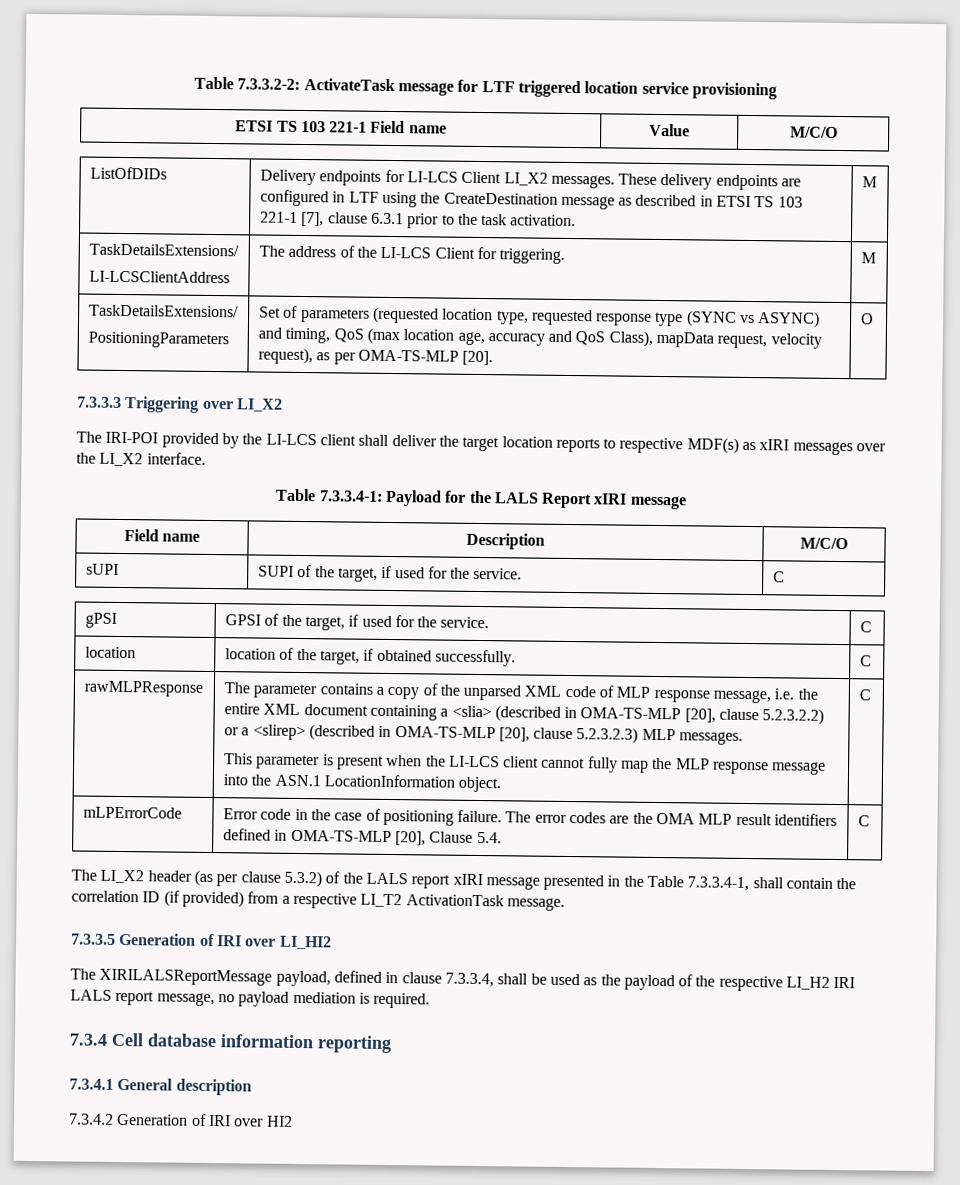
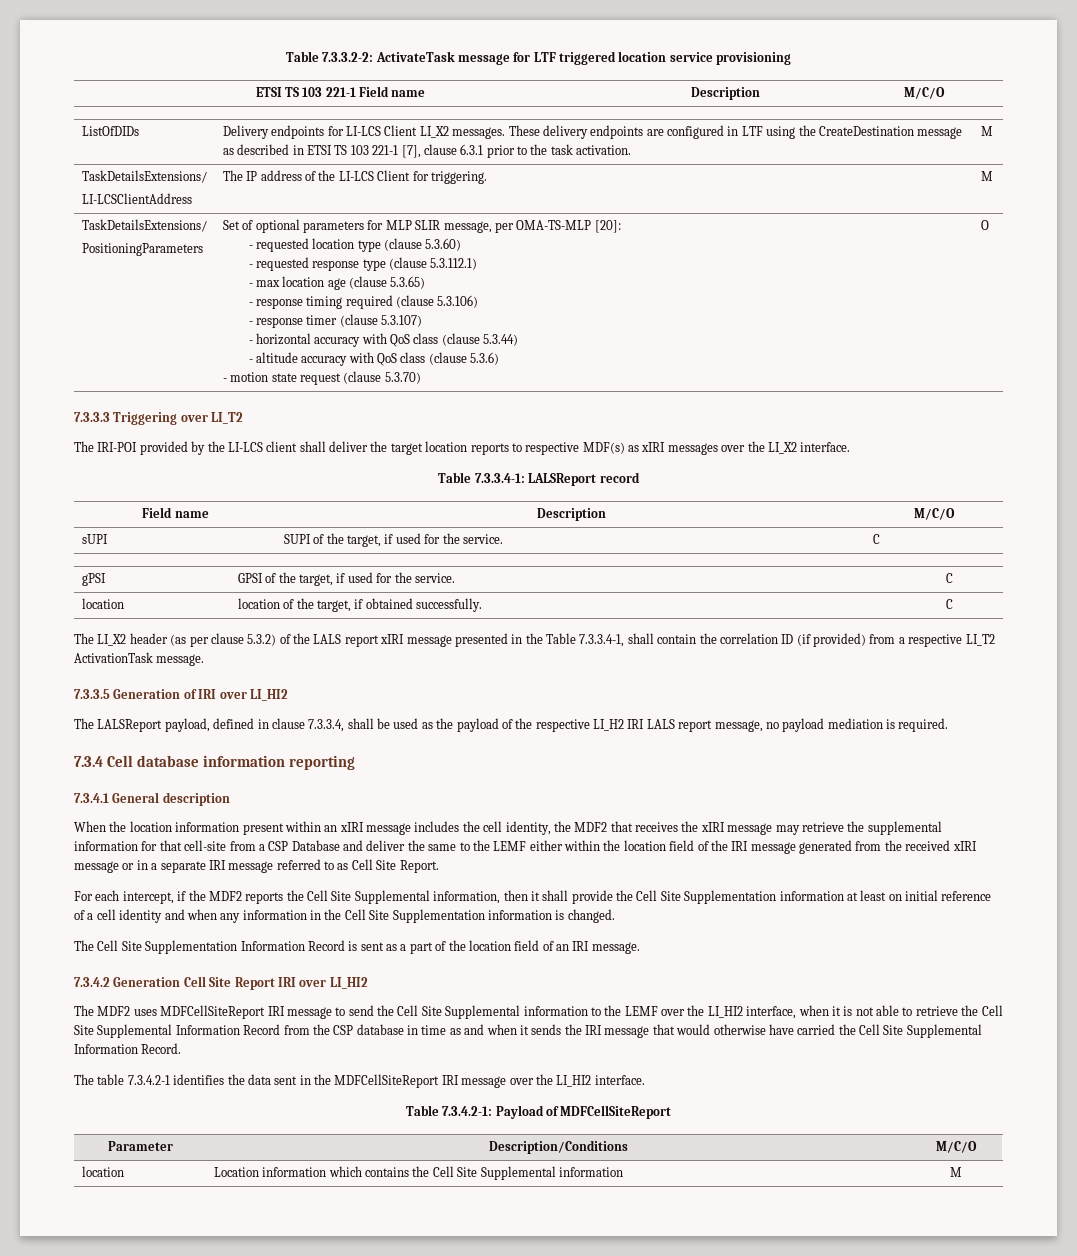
[649,123,691,137] Value -> [691,87,760,100] Description
(285, 251) none -> [246,171,258,181] IP
[300,306,821,328] [257,327,822,349] [257,347,494,366] parameters (requested location type, requested response type (SYNC vs ASYNC) and timing, QoS (max location age, accuracy and QoS Class), mapData request, velocity request), as per OMA-TS-MLP [20]. -> [255,219,621,233] [248,238,462,252] [248,257,478,271] [248,276,426,290] [248,295,479,309] [248,314,423,328] [248,333,519,347] [248,352,500,366] [222,371,421,385] optional parameters for MLP SLIR message, per OMA-TS-MLP [20]: // - requested location type (clause 5.3.60) // - requested response type (clause 5.3.112.1) // - max location age (clause 5.3.65) // - response timing required (clause 5.3.106) // - response timer (clause 5.3.107) // - horizontal accuracy with QoS class (clause 5.3.44) // - altitude accuracy with QoS class (clause 5.3.6) // - motion state request (clause 5.3.70)
[236,398,283,412] LI_X2 -> [211,412,244,424] LI_T2
[384,489,687,510] Payload for the LALS Report xIRI message -> [528,472,640,486] LALSReport record
[83,680,203,697] [223,682,818,704] [223,703,825,725] [223,724,744,745] [223,753,827,775] [222,774,502,793] [858,689,871,701] [82,806,182,819] [222,808,838,827] [222,828,502,846] [857,815,870,827] // rawMLPResponse | The parameter contains a copy of the unparsed XML code of MLP response message, i.e. the entire XML document containing a <slia> (described in OMA-TS-MLP [20], clause 5.2.3.2.2) or a <slirep> (described in OMA-TS-MLP [20], clause 5.2.3.2.3) MLP messages. // This parameter is present when the LI-LCS client cannot fully map the MLP response message into the ASN.1 LocationInformation object. | C // mLPErrorCode | Error code in the case of positioning failure. The error codes are the OMA MLP result identifiers defined in OMA-TS-MLP [20], Clause 5.4. | C -> (953, 604) none
[99,968,273,986] XIRILALSReportMessage -> [97,719,163,732] LALSReport
[69,1113,293,1127] 7.3.4.2 Generation of IRI over HI2 -> [74,821,942,835] [74,840,977,854] [74,859,439,873] [74,890,992,904] [74,909,615,923] [74,940,640,954] [74,976,368,990] [74,1005,1003,1019] [74,1024,982,1038] [74,1043,182,1054] [74,1074,645,1088] [405,1105,672,1119] [108,1141,173,1151] [488,1140,628,1154] [936,1141,977,1153] [81,1166,124,1177] [213,1166,623,1180] [950,1167,962,1177] When the location information present within an xIRI message includes the cell identity, the MDF2 that receives the xIRI message may retrieve the supplemental information for that cell-site from a CSP Database and deliver the same to the LEMF either within the location field of the IRI message generated from the received xIRI message or in a separate IRI message referred to as Cell Site Report. // For each intercept, if the MDF2 reports the Cell Site Supplemental information, then it shall provide the Cell Site Supplementation information at least on initial reference of a cell identity and when any information in the Cell Site Supplementation information is changed. // The Cell Site Supplementation Information Record is sent as a part of the location field of an IRI message. // 7.3.4.2 Generation Cell Site Report IRI over LI_HI2 // The MDF2 uses MDFCellSiteReport IRI message to send the Cell Site Supplemental information to the LEMF over the LI_HI2 interface, when it is not able to retrieve the Cell Site Supplemental Information Record from the CSP database in time as and when it sends the IRI message that would otherwise have carried the Cell Site Supplemental Information Record. // The table 7.3.4.2-1 identifies the data sent in the MDFCellSiteReport IRI message over the LI_HI2 interface. // Table 7.3.4.2-1: Payload of MDFCellSiteReport // Parameter | Description/Conditions | M/C/O // location | Location information which contains the Cell Site Supplemental information | M

